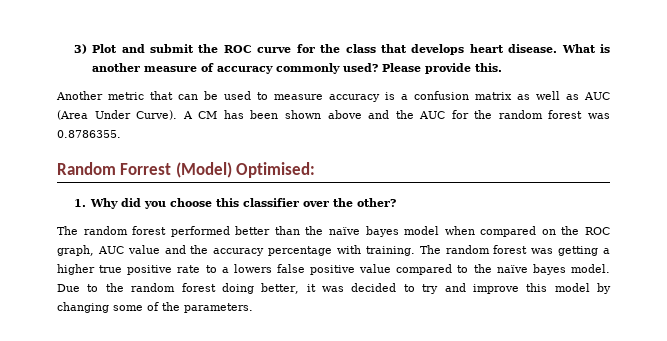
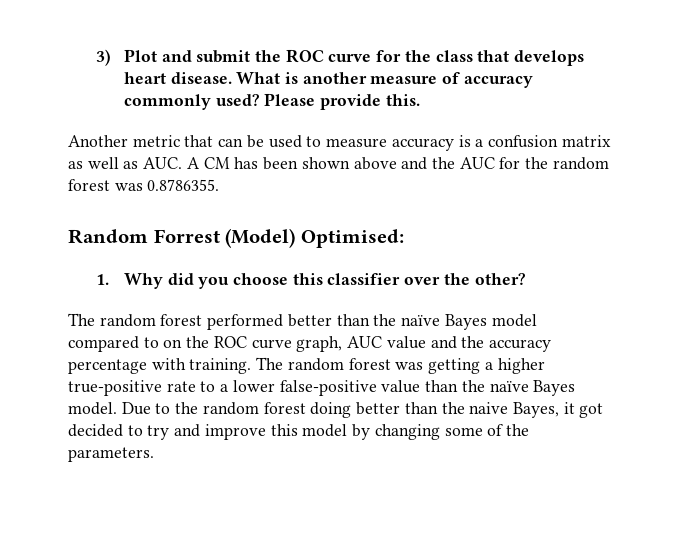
[584,92,610,100] [57,110,178,120] AUC (Area Under Curve). -> [143,157,183,169] AUC.
[365,226,537,237] bayes model when compared -> [444,314,537,330] [68,336,159,352] Bayes model compared to
(610, 231) none -> [251,339,292,349] curve
[99,265,173,275] true positive -> [68,380,162,396] true-positive
[233,264,566,275] lowers false positive value compared to the naïve bayes -> [232,380,576,396] lower false-positive value than the naïve Bayes
[261,283,344,294] better, it was -> [356,402,604,418] better than the naive Bayes, it got

